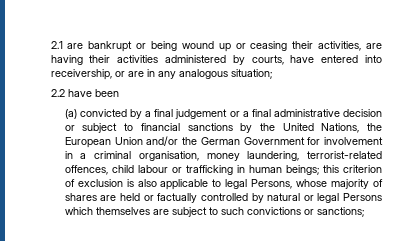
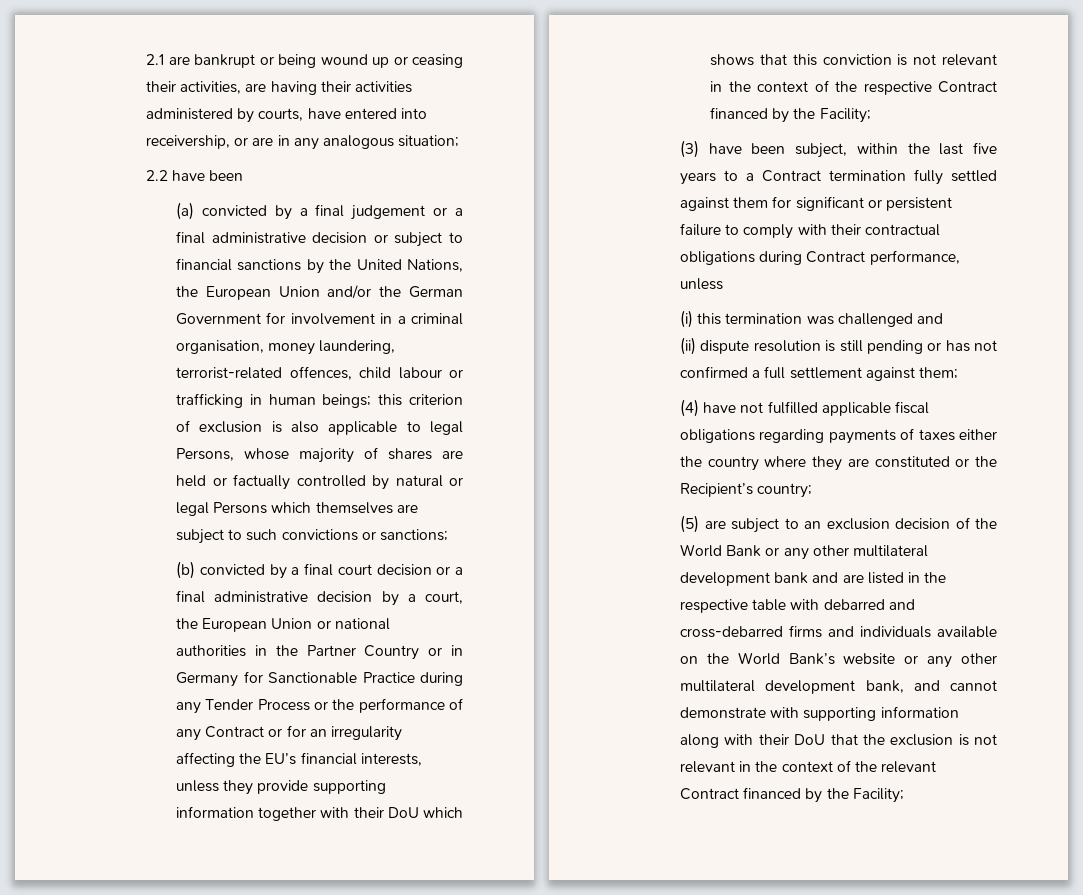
(364, 212) none -> [176,561,463,579] [176,590,463,606] [176,618,390,632] [176,645,463,660] [176,671,463,687] [176,698,463,714] [176,725,402,741] [176,752,422,767] [176,780,386,795] [176,806,464,821] [710,54,997,66] [710,80,997,95] [710,107,871,123] [680,140,997,158] [680,169,997,185] [680,196,952,211] [680,223,940,239] [680,250,960,265] [680,278,724,290] [680,310,943,328] [680,337,997,355] [680,366,958,381] [680,399,929,417] [680,428,997,444] [680,456,997,471] [680,483,813,498] [680,515,997,533] [680,544,928,560] [680,572,947,586] [680,599,915,613] [680,625,997,638] [680,652,997,668] [680,680,997,694] [680,706,959,721] [680,734,997,748] [680,760,937,773] [680,787,904,803] // (b) convicted by a final court decision or a final administrative decision by a court, the European Union or national authorities in the Partner Country or in Germany for Sanctionable Practice during any Tender Process or the performance of any Contract or for an irregularity affecting the EU’s financial interests, unless they provide supporting information together with their DoU which shows that this conviction is not relevant in the context of the respective Contract financed by the Facility; // (3) have been subject, within the last five years to a Contract termination fully settled against them for significant or persistent failure to comply with their contractual obligations during Contract performance, unless // (i) this termination was challenged and // (ii) dispute resolution is still pending or has not confirmed a full settlement against them; // (4) have not fulfilled applicable fiscal obligations regarding payments of taxes either the country where they are constituted or the Recipient’s country; // (5) are subject to an exclusion decision of the World Bank or any other multilateral development bank and are listed in the respective table with debarred and cross-debarred firms and individuals available on the World Bank’s website or any other multilateral development bank, and cannot demonstrate with supporting information along with their DoU that the exclusion is not relevant in the context of the relevant Contract financed by the Facility;

